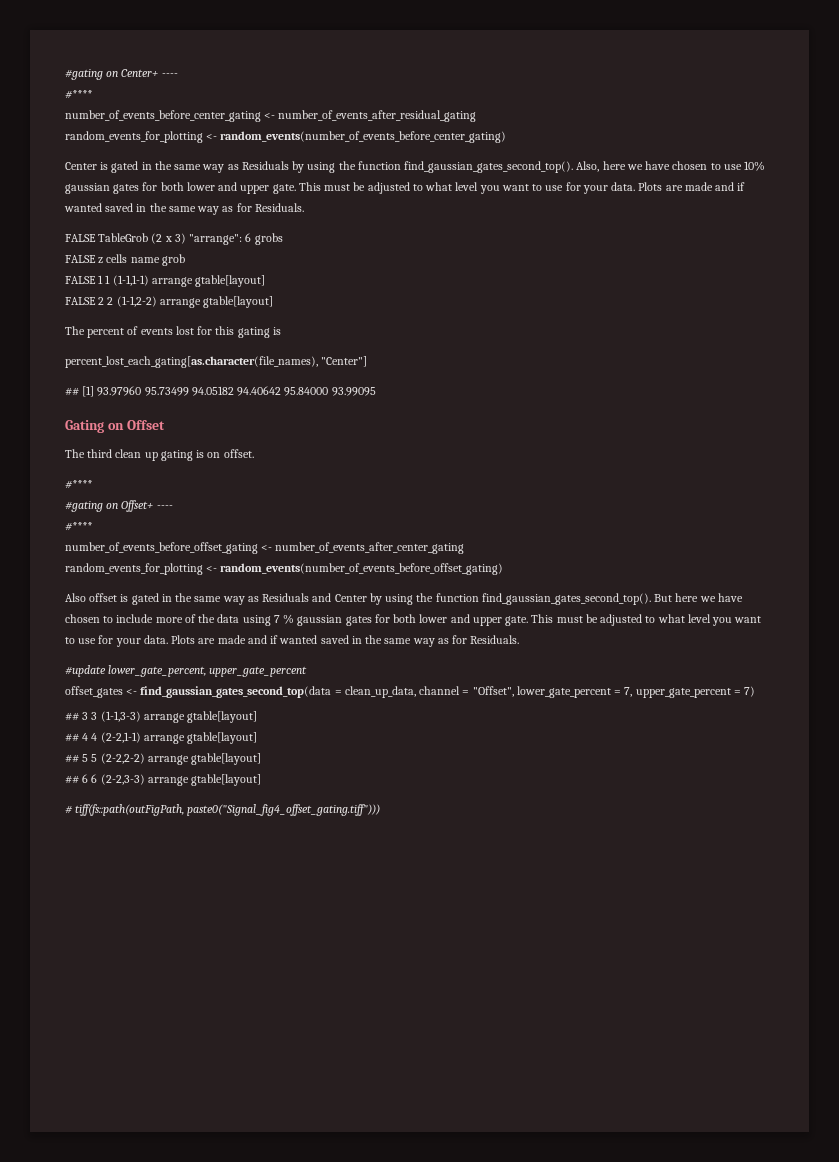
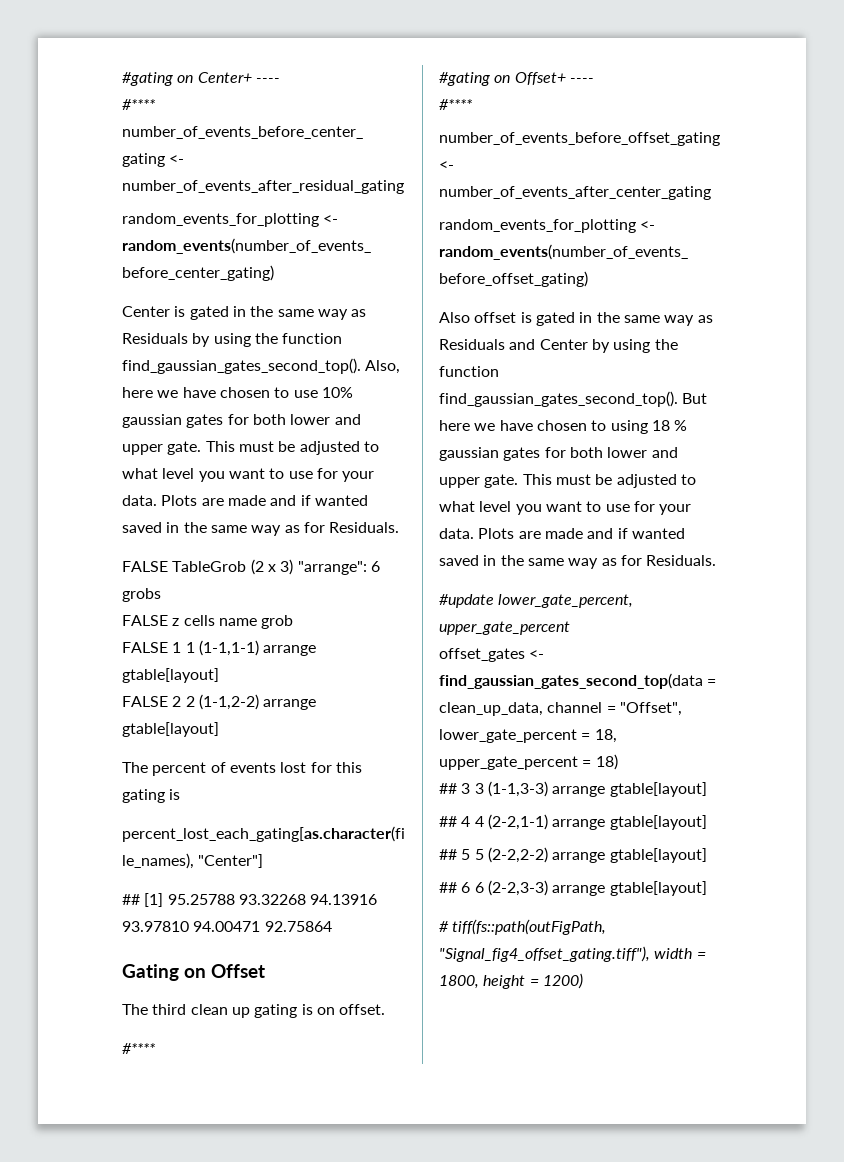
[97,386,376,396] 93.97960 95.73499 94.05182 94.40642 95.84000 93.99095 -> [167,894,378,905] [122,921,332,932] 95.25788 93.32268 94.13916 93.97810 94.00471 92.75864
[116,614,280,626] include more of the data using 7 -> [610,420,670,434] using 18
[624,687,633,697] 7, -> [594,729,617,743] 18,
[744,686,756,697] 7) -> [595,754,618,770] 18)
[187,804,381,816] paste0("Signal_fig4_offset_gating.tiff"))) -> [439,946,706,962] [439,973,583,989] "Signal_fig4_offset_gating.tiff"), width = 1800, height = 1200)

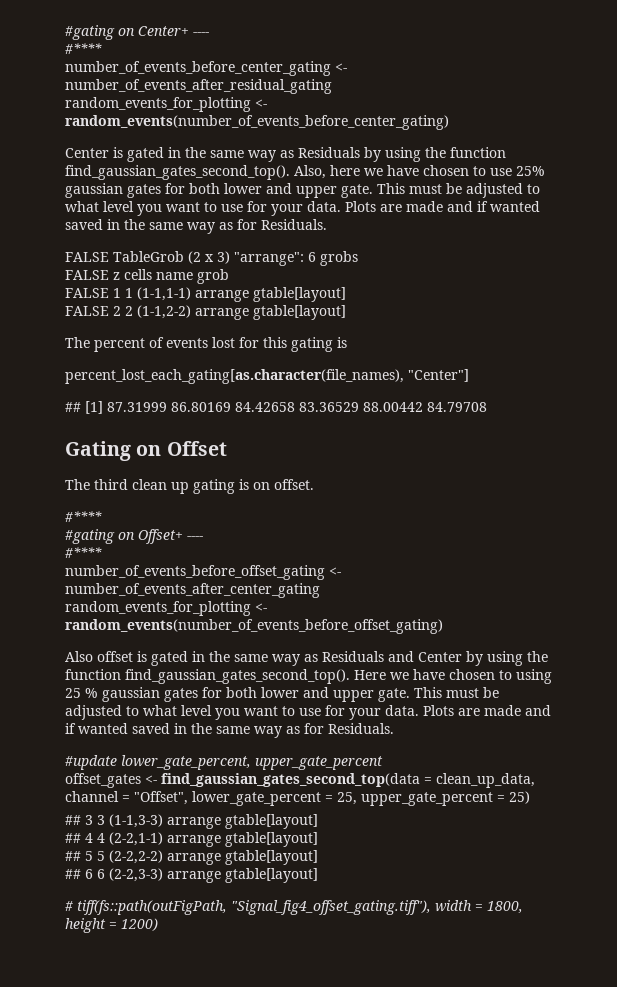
[321,387,353,398] 10% -> [516,166,545,176] 25%
[167,894,378,905] [122,921,332,932] 95.25788 93.32268 94.13916 93.97810 94.00471 92.75864 -> [107,402,487,412] 87.31999 86.80169 84.42658 83.36529 88.00442 84.79708
[682,393,708,404] [439,420,470,431] But here -> [354,670,386,680] Here
[651,420,670,431] 18 -> [65,688,81,698] 25
[594,729,617,743] 18, -> [337,792,357,805] 25,
[595,754,618,770] 18) -> [509,791,530,804] 25)

